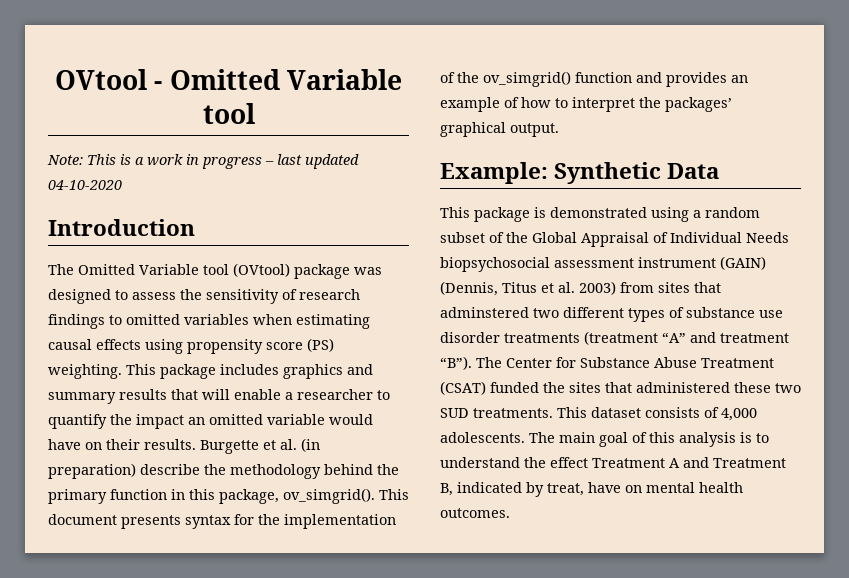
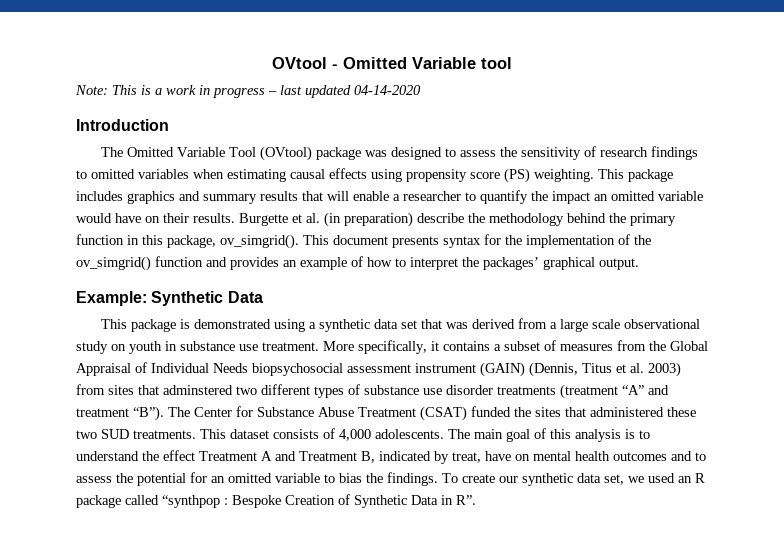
[48,180,122,190] 04-10-2020 -> [354,85,421,95] 04-14-2020
[203,264,229,275] tool -> [229,147,257,157] Tool
[705,207,760,218] [440,232,504,243] random subset of -> [319,318,701,332] [76,340,646,354] synthetic data set that was derived from a large scale observational study on youth in substance use treatment. More specifically, it contains a subset of measures from
[440,508,510,518] outcomes. -> [613,451,706,461] [76,472,705,486] [76,494,476,508] outcomes and to assess the potential for an omitted variable to bias the findings. To create our synthetic data set, we used an R package called “synthpop : Bespoke Creation of Synthetic Data in R”.

